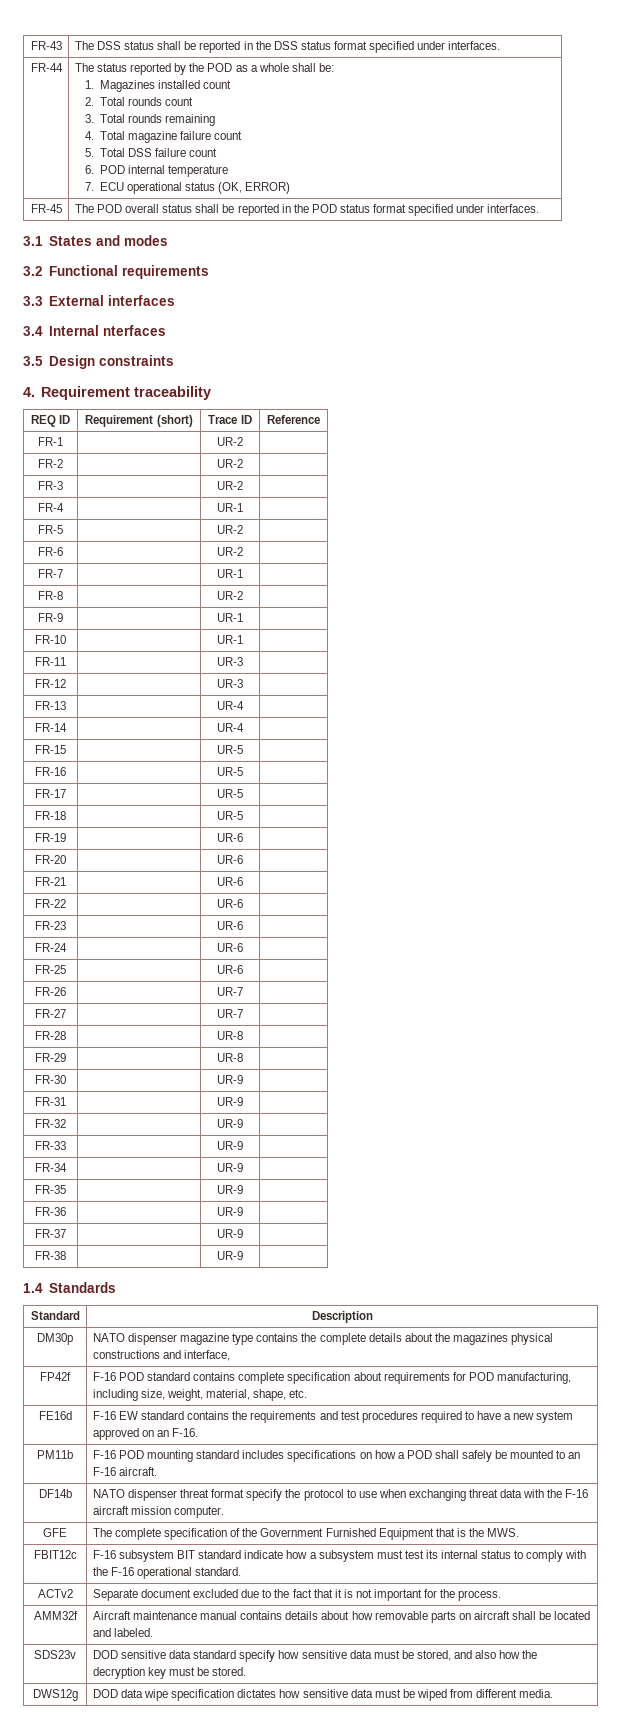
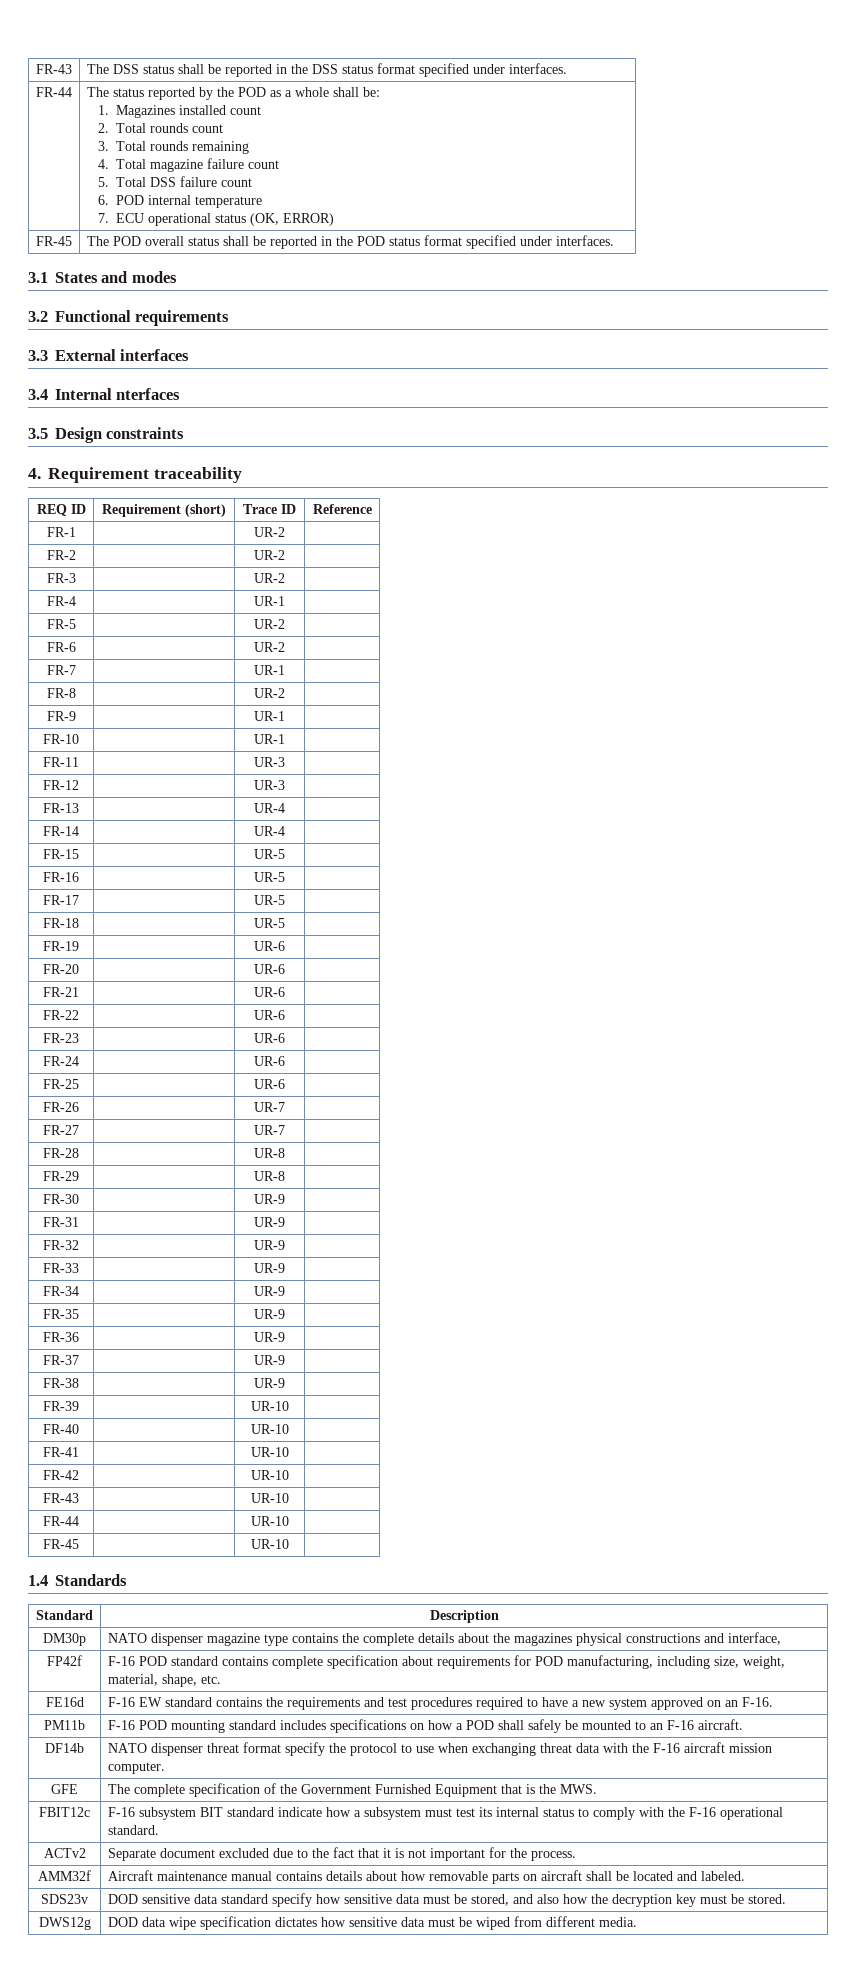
(243, 1255) none -> [43,1401,79,1411] [250,1401,289,1411] [43,1424,79,1434] [250,1424,289,1434] [43,1447,79,1457] [250,1447,289,1457] [43,1470,79,1480] [250,1470,289,1480] [43,1493,79,1503] [250,1493,289,1503] [43,1516,79,1526] [250,1516,289,1526] [43,1539,79,1549] [250,1539,289,1549] // FR-39 | | UR-10 | // FR-40 | | UR-10 | // FR-41 | | UR-10 | // FR-42 | | UR-10 | // FR-43 | | UR-10 | // FR-44 | | UR-10 | // FR-45 | | UR-10 |

